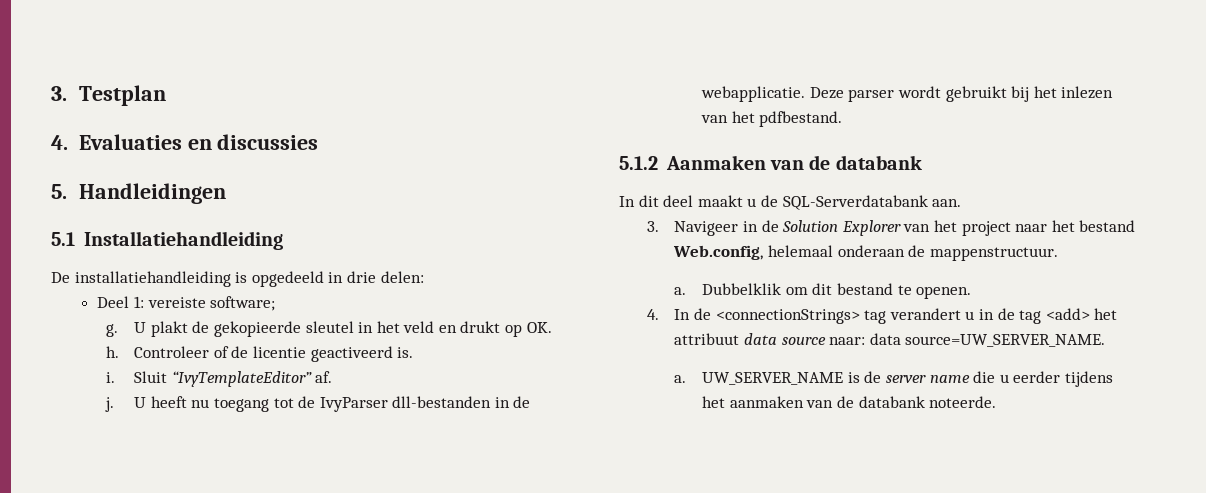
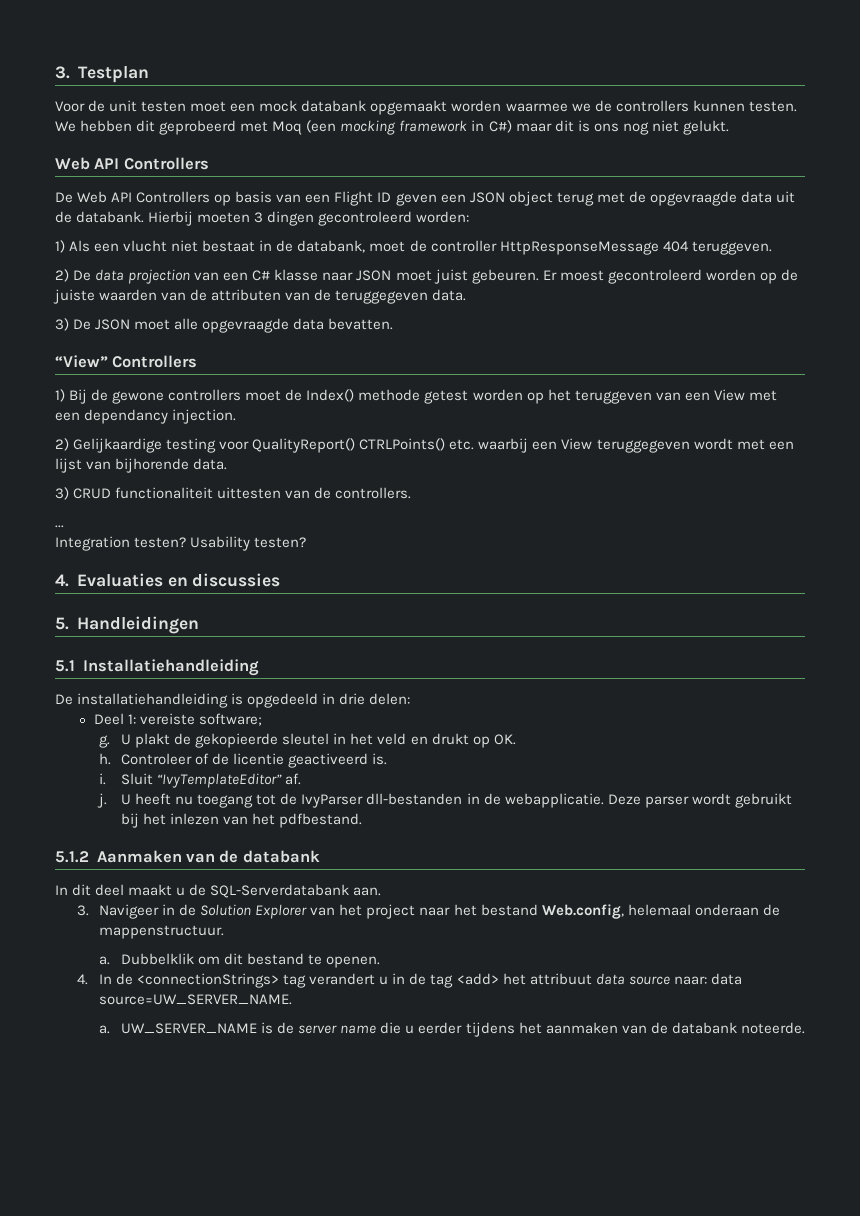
(166, 95) none -> [55,100,797,115] [55,120,729,135] [55,157,209,170] [55,191,795,206] [55,211,470,226] [55,240,772,255] [55,269,798,284] [53,289,467,304] [55,318,394,333] [55,355,198,368] [55,389,777,404] [55,409,237,424] [55,438,794,453] [55,458,228,473] [55,487,412,500] [55,525,64,528] [55,536,307,551] // Voor de unit testen moet een mock databank opgemaakt worden waarmee we de controllers kunnen testen. We hebben dit geprobeerd met Moq (een mocking framework in C#) maar dit is ons nog niet gelukt. // Web API Controllers // De Web API Controllers op basis van een Flight ID geven een JSON object terug met de opgevraagde data uit de databank. Hierbij moeten 3 dingen gecontroleerd worden: // 1) Als een vlucht niet bestaat in de databank, moet de controller HttpResponseMessage 404 teruggeven. // 2) De data projection van een C# klasse naar JSON moet juist gebeuren. Er moest gecontroleerd worden op de juiste waarden van de attributen van de teruggegeven data. // 3) De JSON moet alle opgevraagde data bevatten. // “View” Controllers // 1) Bij de gewone controllers moet de Index() methode getest worden op het teruggeven van een View met een dependancy injection. // 2) Gelijkaardige testing voor QualityReport() CTRLPoints() etc. waarbij een View teruggegeven wordt met een lijst van bijhorende data. // 3) CRUD functionaliteit uittesten van de controllers. // ... // Integration testen? Usability testen?

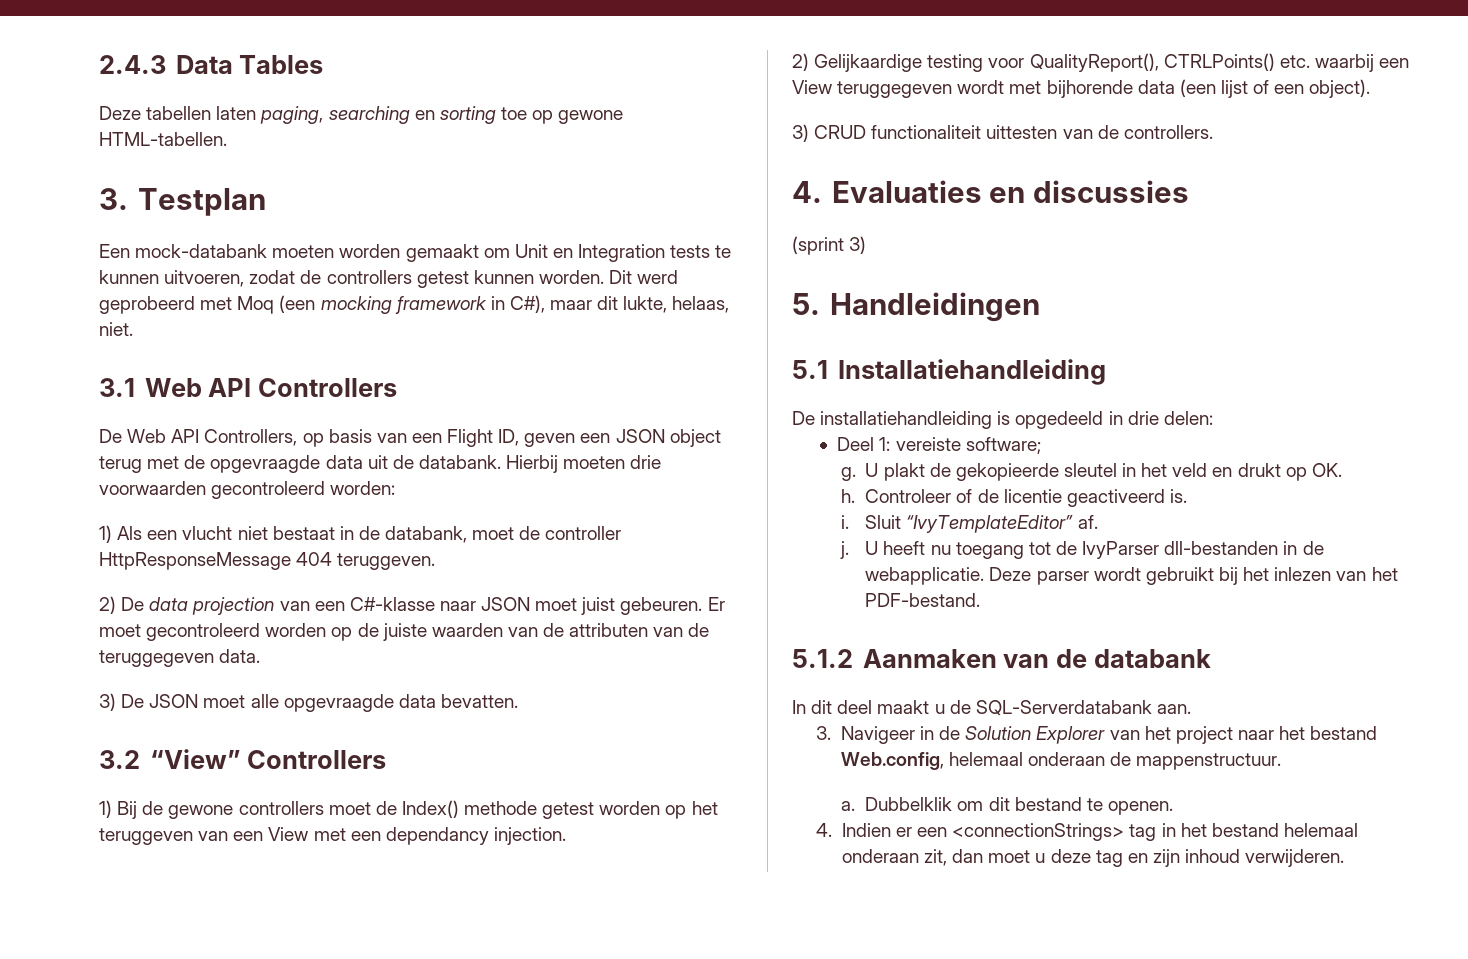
[55,66,149,83] [55,100,797,115] [55,120,156,132] 3. Testplan // Voor de unit testen moet een mock databank opgemaakt worden waarmee we de controllers kunnen testen. We hebben dit -> [99,55,324,74] [99,106,624,124] [99,132,227,146] [99,188,266,216] [99,244,732,262] [99,270,679,288] 2.4.3 Data Tables // Deze tabellen laten paging, searching en sorting toe op gewone HTML-tabellen. // 3. Testplan // Een mock-databank moeten worden gemaakt om Unit en Integration tests te kunnen uitvoeren, zodat de controllers getest kunnen worden. Dit werd
[488,120,512,133] C#) -> [509,295,545,313] C#),
[577,120,729,135] is ons nog niet gelukt. // -> [623,296,730,313] [99,322,133,336] [99,378,135,397] lukte, helaas, niet. // 3.1
[136,191,211,203] Controllers -> [204,429,298,446] Controllers,
[377,192,392,202] ID -> [498,429,520,446] ID,
[254,211,315,226] 3 dingen -> [630,455,662,469] [99,481,206,495] drie voorwaarden
[252,269,319,281] C# klasse -> [349,597,435,611] C#-klasse
[559,270,604,281] moest -> [99,624,141,637] moet
(394, 324) none -> [99,750,140,769] 3.2
[252,438,356,453] QualityReport() -> [1029,53,1159,72] QualityReport(),
[768,441,794,450] [55,458,228,473] een lijst van bijhorende data. -> [1046,79,1371,98] bijhorende data (een lijst of een object).
[55,525,64,528] [55,536,307,551] // ... // Integration testen? Usability testen? -> (1213, 132) none
(281, 580) none -> [792,236,867,255] // (sprint 3)
[279,813,363,828] pdfbestand. -> [865,593,981,607] PDF-bestand.
[99,973,742,988] [99,994,293,1005] [99,1022,805,1037] In de <connectionStrings> tag verandert u in de tag <add> het attribuut data source naar: data source=UW_SERVER_NAME. // a. UW_SERVER_NAME is de server name die u eerder tijdens het aanmaken van de databank noteerde. -> [841,823,1358,841] [841,849,1345,867] Indien er een <connectionStrings> tag in het bestand helemaal onderaan zit, dan moet u deze tag en zijn inhoud verwijderen.

